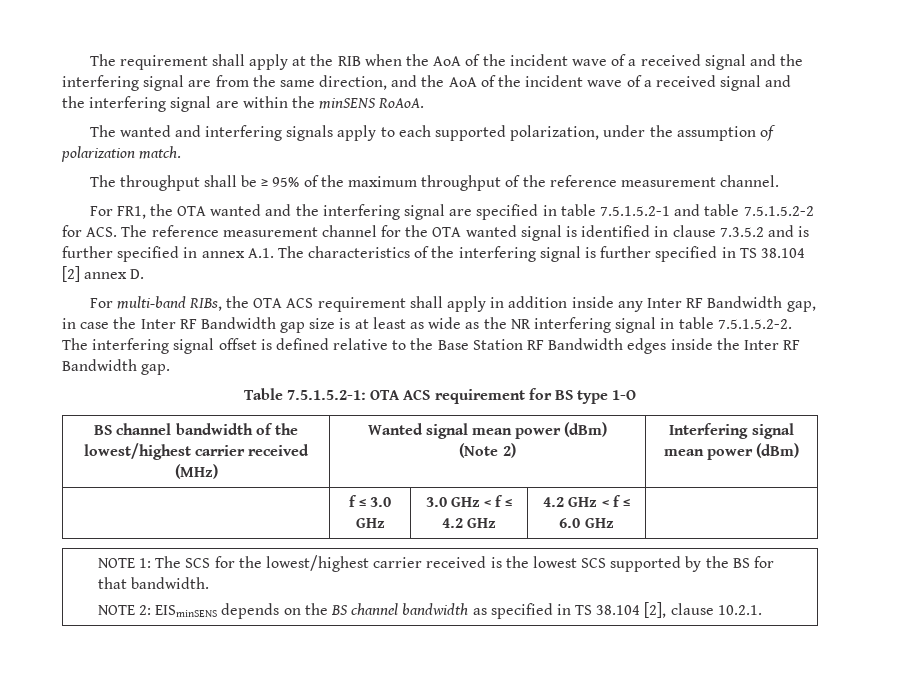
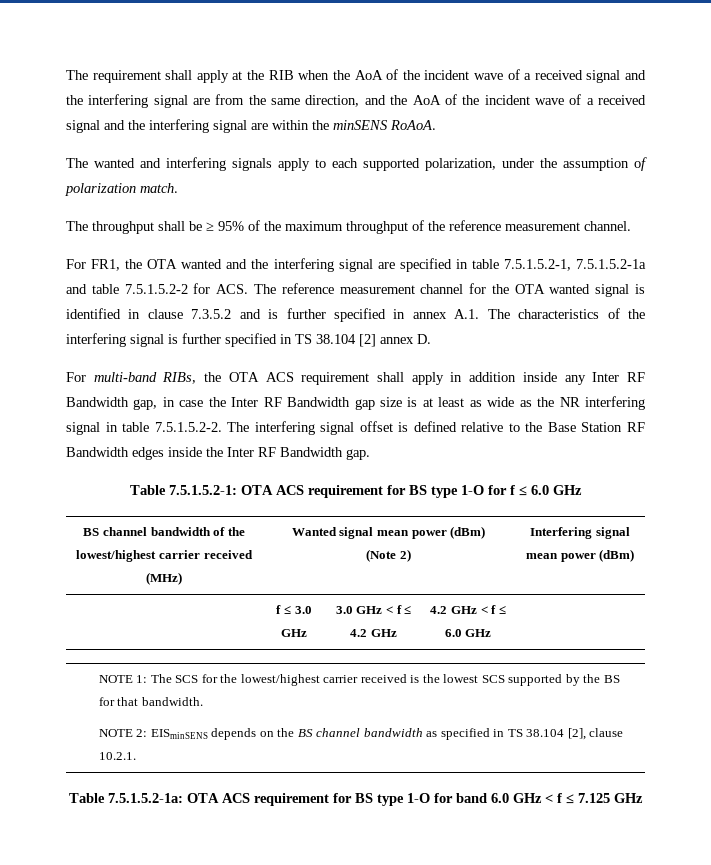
[599,206,670,216] 7.5.1.5.2-1 -> [503,259,646,271] 7.5.1.5.2-1, 7.5.1.5.2-1a
(637, 395) none -> [488,485,582,496] for f ≤ 6.0 GHz
(762, 610) none -> [69,793,643,806] // Table 7.5.1.5.2-1a: OTA ACS requirement for BS type 1-O for band 6.0 GHz < f ≤ 7.125 GHz

